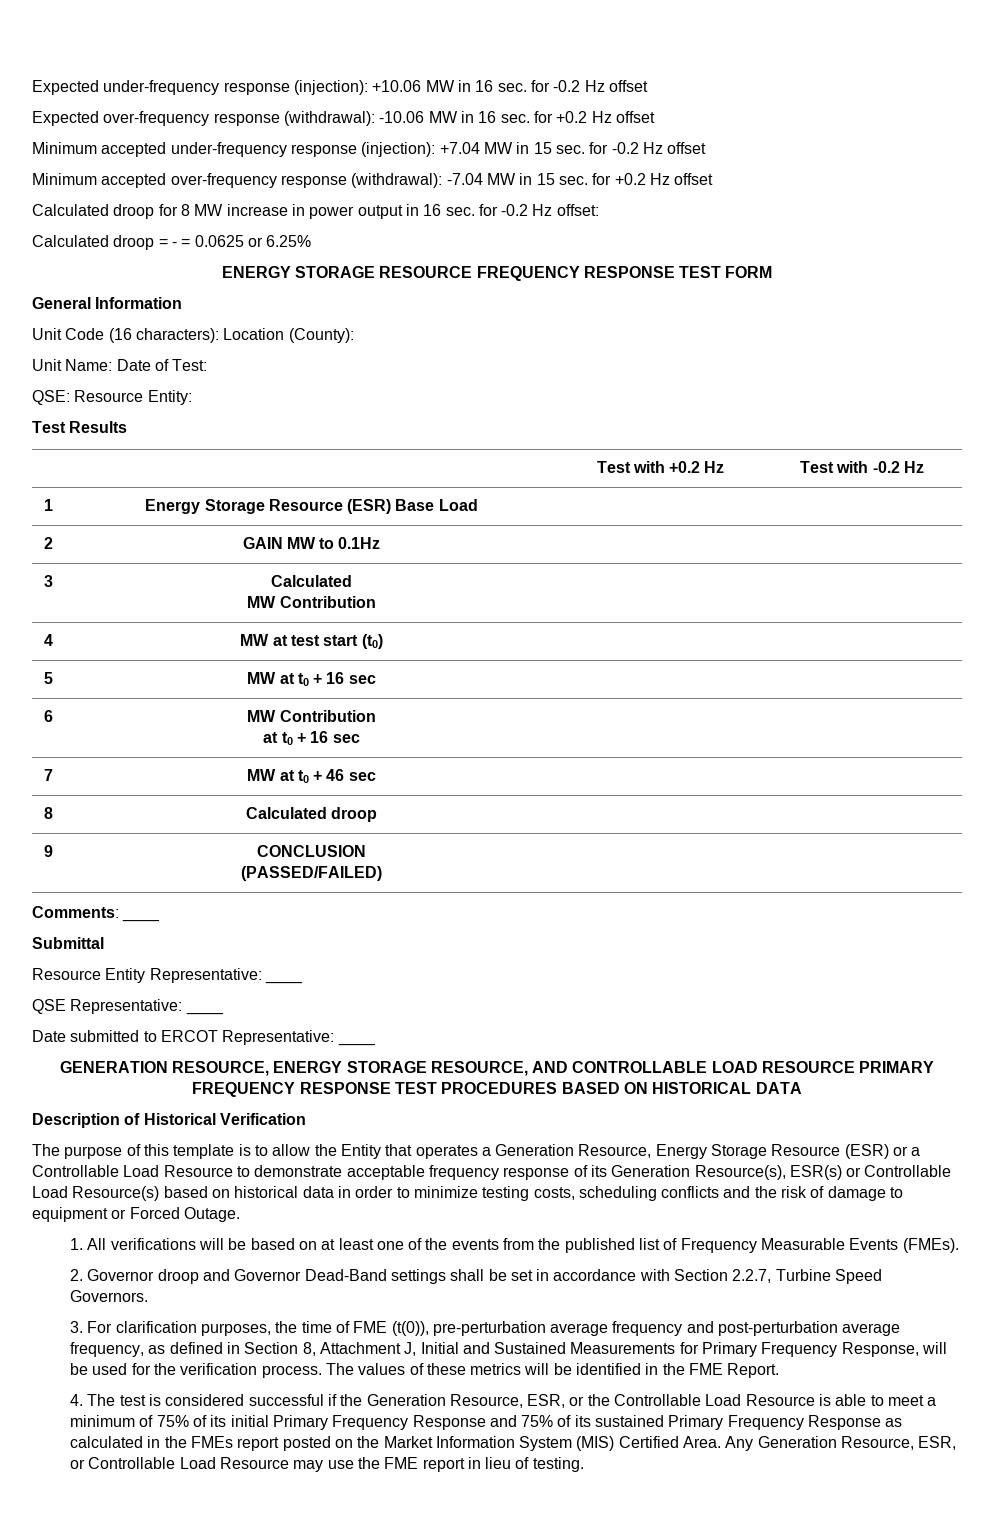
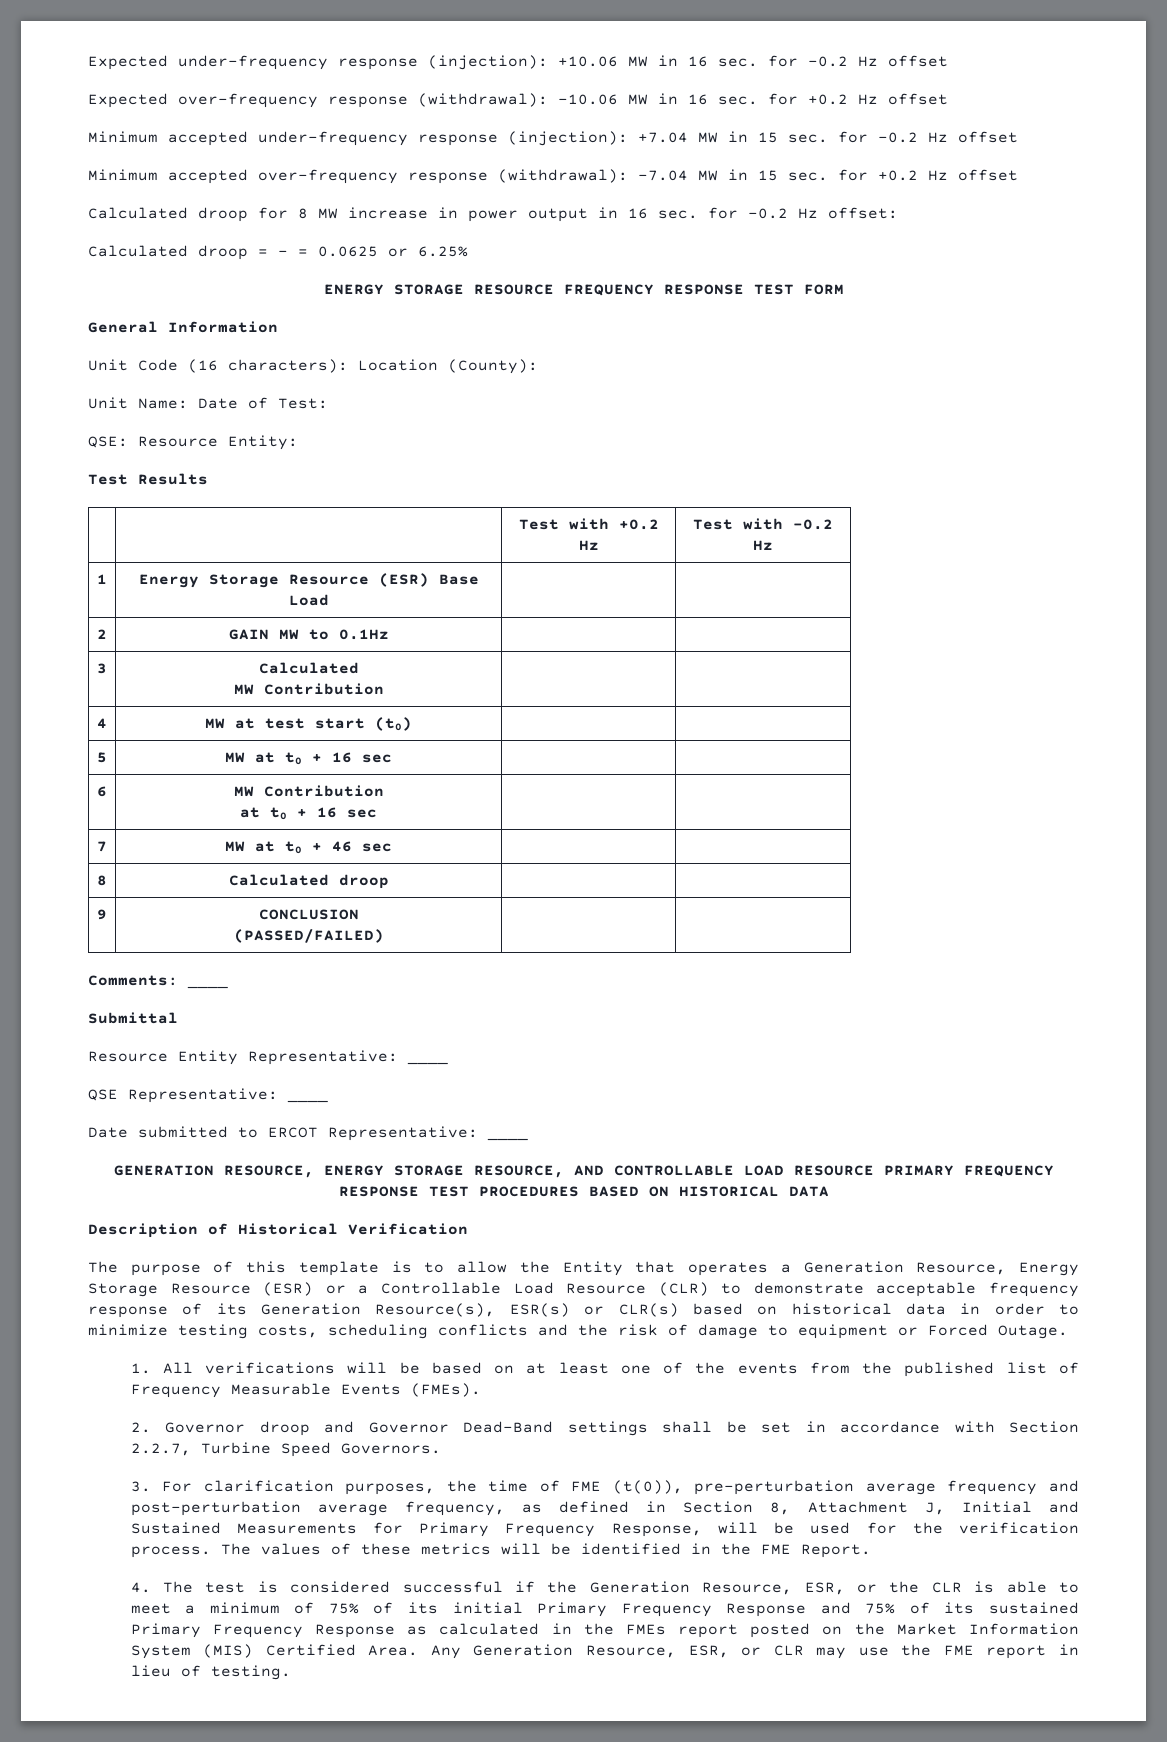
(233, 1171) none -> [658,1282,709,1296] (CLR)
[864,1165,952,1177] [32,1186,160,1201] Controllable Load Resource(s) -> [618,1303,679,1317] CLR(s)
[614,1394,815,1406] Controllable Load Resource -> [931,1582,962,1593] CLR
[88,1457,289,1469] Controllable Load Resource -> [773,1645,804,1656] CLR

